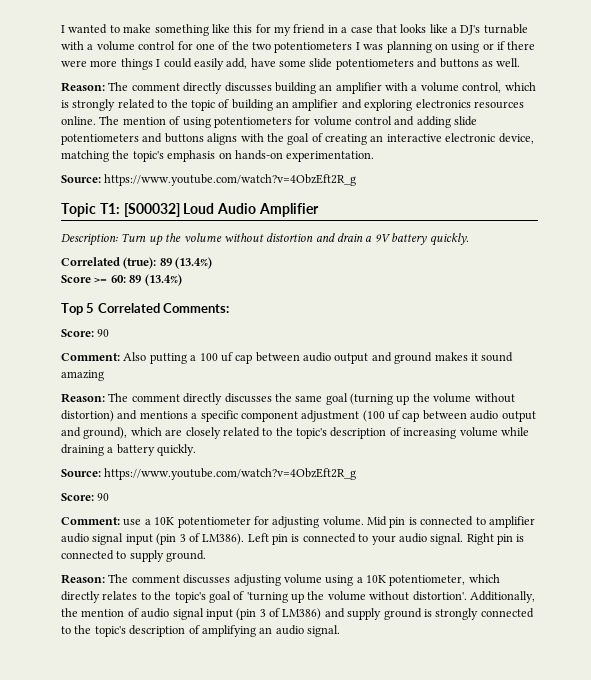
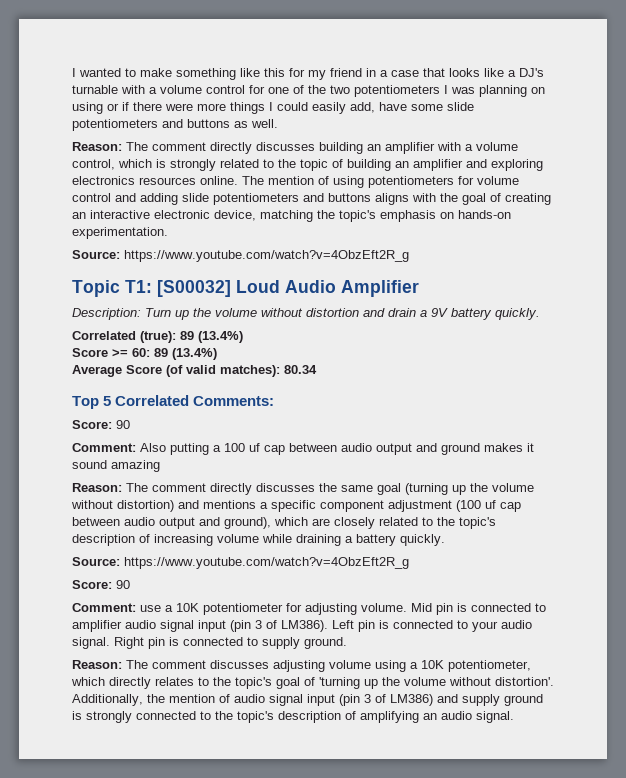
(182, 280) none -> [72,365,317,377] // Average Score (of valid matches): 80.34

